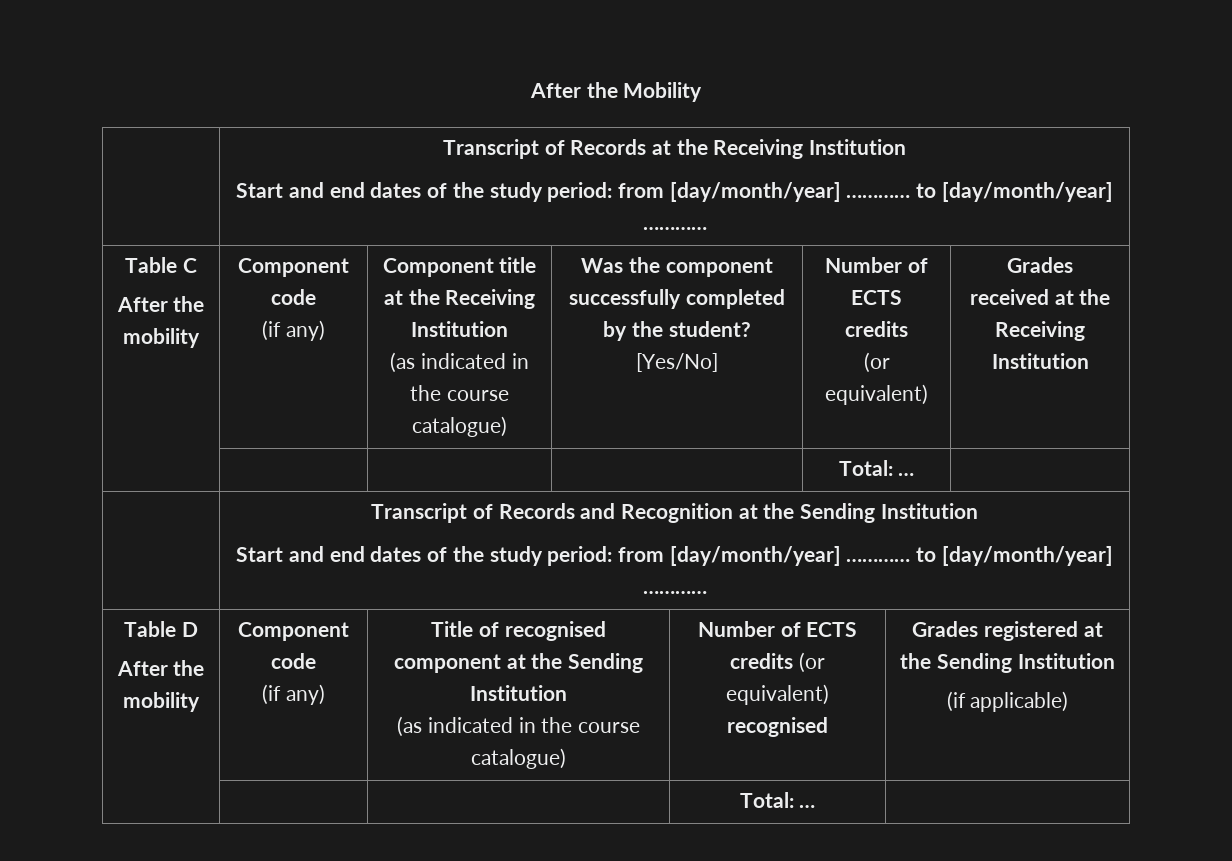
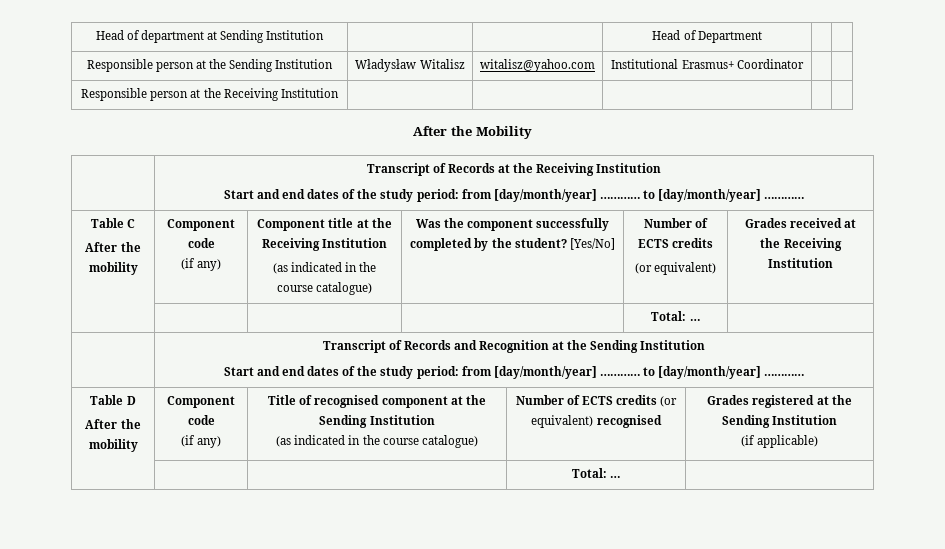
(529, 90) none -> [95,30,325,43] [652,30,762,43] [86,59,334,72] [355,59,465,72] [480,59,595,72] [611,59,804,69] [81,88,339,101] Head of department at Sending Institution | | | Head of Department | | // Responsible person at the Sending Institution | Władysław Witalisz | witalisz@yahoo.com | Institutional Erasmus+ Coordinator | | // Responsible person at the Receiving Institution | | | | | //

